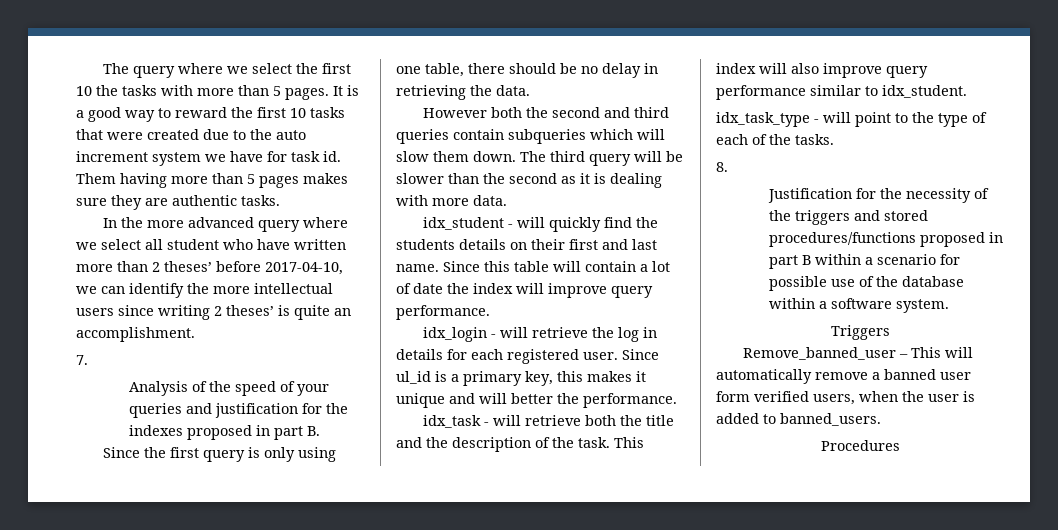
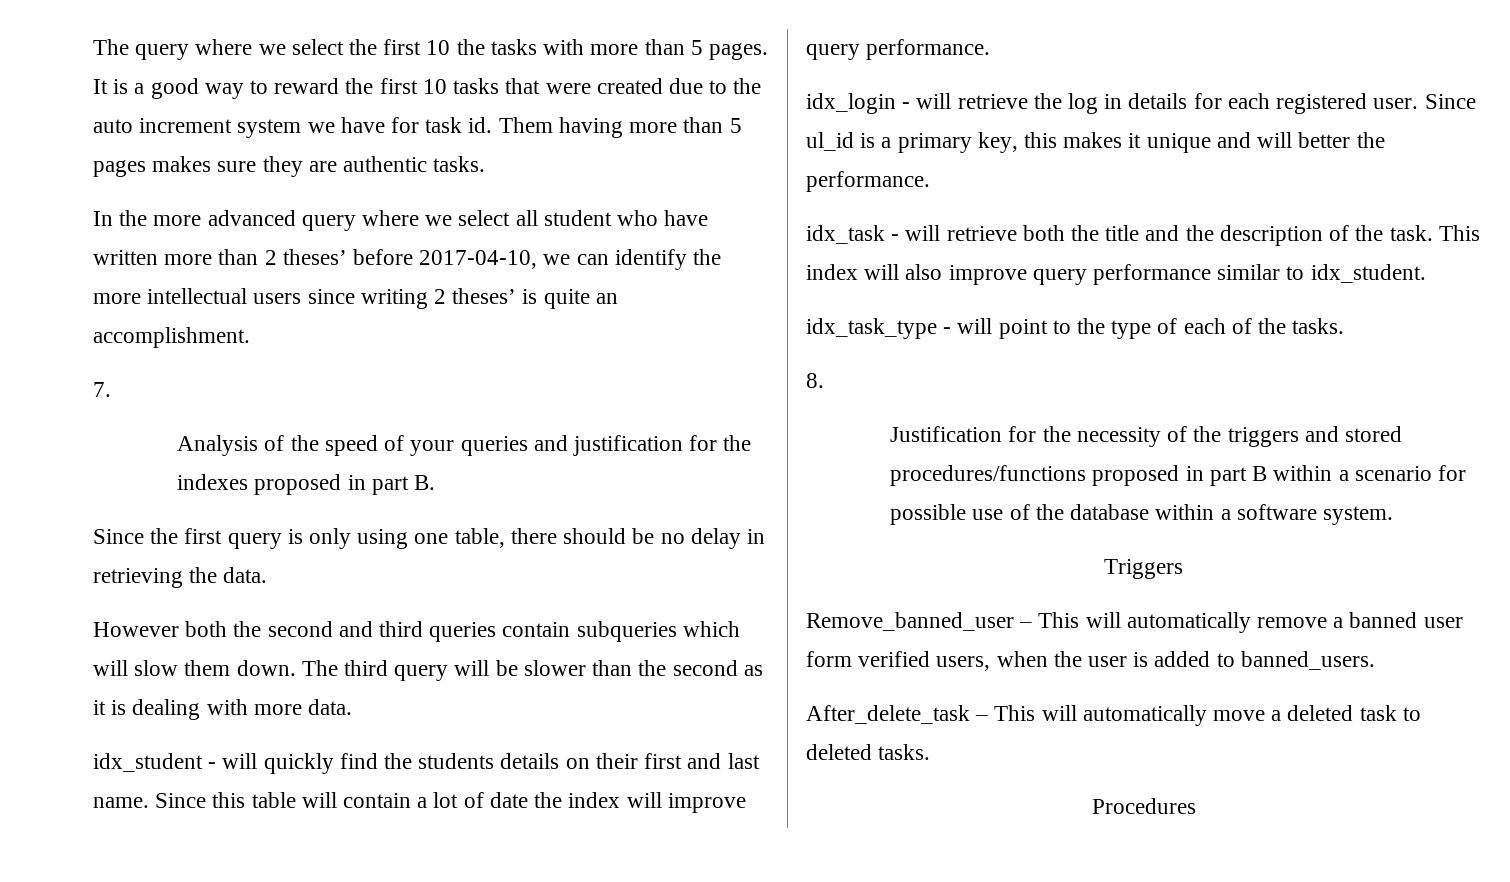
(881, 419) none -> [806,705,1421,726] [806,744,931,760] // After_delete_task – This will automatically move a deleted task to deleted tasks.

